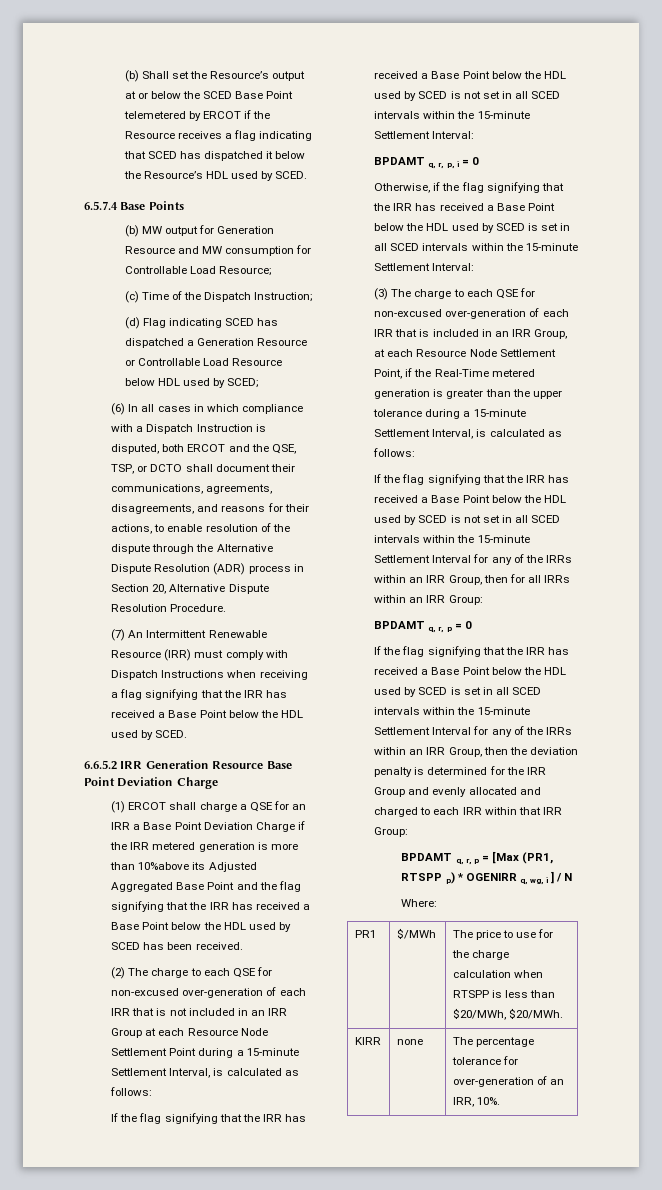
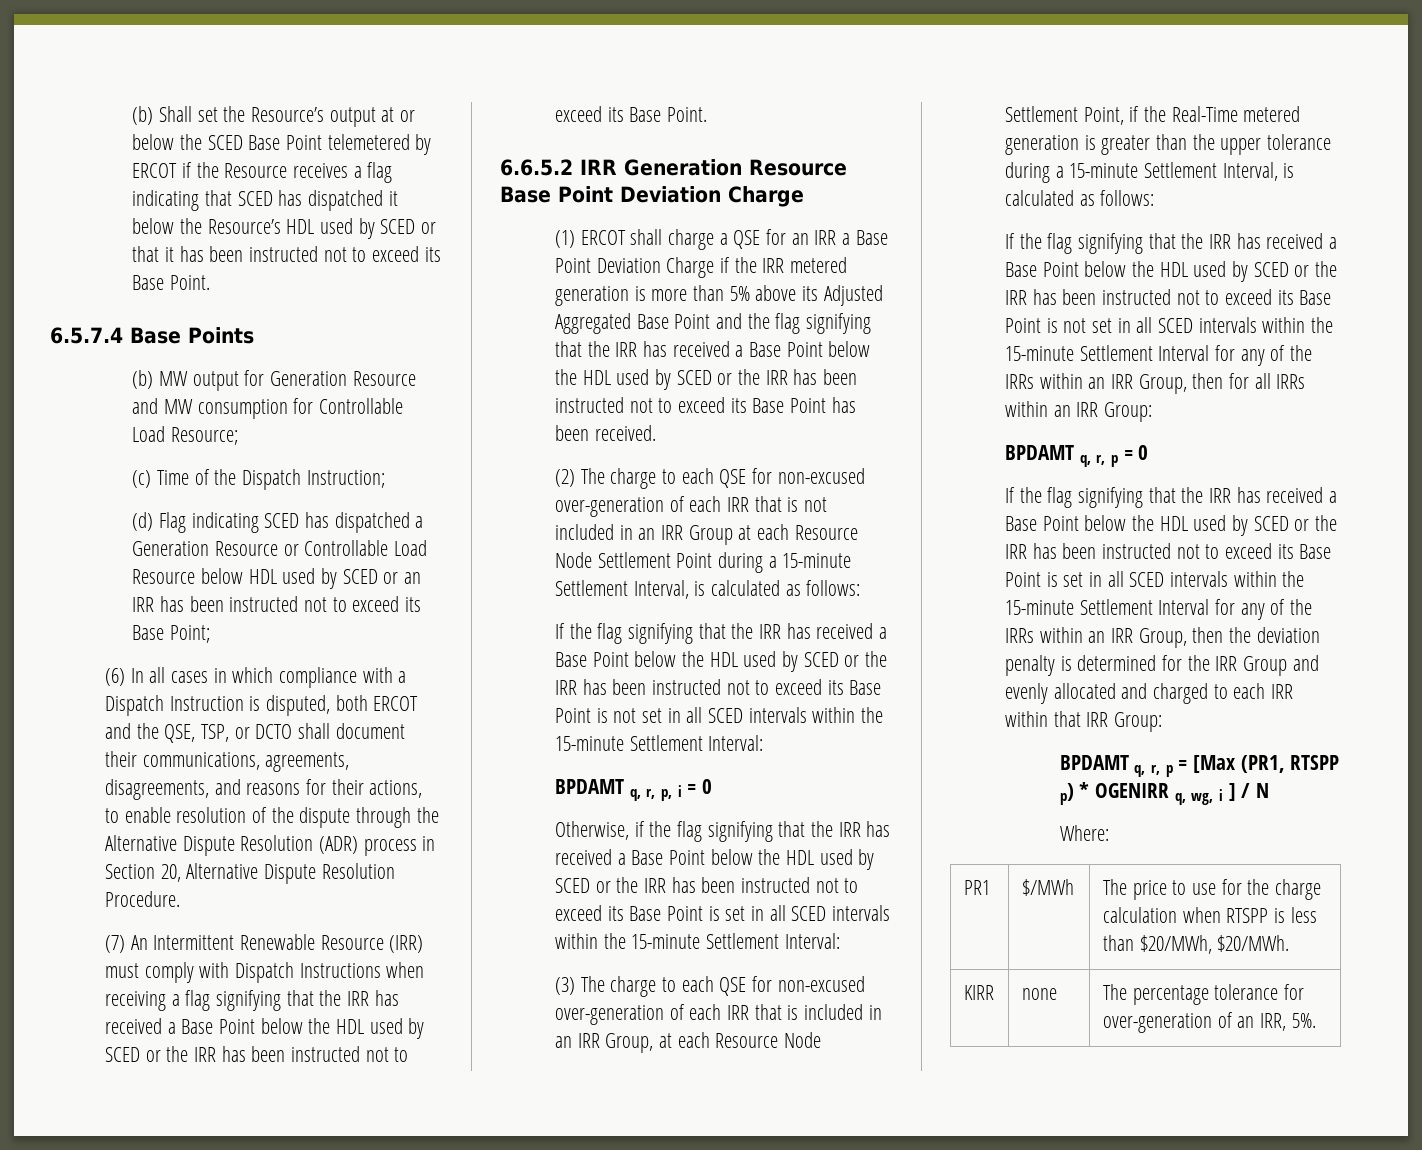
[275,171,308,179] SCED. -> [380,219,436,234] [132,246,441,262] [132,275,210,290] SCED or that it has been instructed not to exceed its Base Point.
[227,378,260,388] SCED; -> [342,569,421,584] [132,596,421,612] [132,625,210,643] SCED or an IRR has been instructed not to exceed its Base Point;
[155,730,188,738] SCED. -> [104,1046,409,1062] [554,106,707,122] SCED or the IRR has been instructed not to exceed its Base Point.
[138,862,190,870] 10%above -> [729,285,797,301] 5% above
(141, 946) none -> [717,369,857,385] [554,397,826,413] or the IRR has been instructed not to exceed its Base Point
(448, 95) none -> [844,651,887,667] [554,679,882,695] [554,708,591,723] or the IRR has been instructed not to exceed its Base Point
(525, 227) none -> [595,877,859,893] [554,905,703,921] or the IRR has been instructed not to exceed its Base Point
(448, 519) none -> [1294,261,1337,277] [1004,289,1332,305] [1004,318,1041,333] or the IRR has been instructed not to exceed its Base Point
(448, 691) none -> [1294,515,1337,531] [1004,543,1332,559] [1004,572,1041,587] or the IRR has been instructed not to exceed its Base Point
[477,1097,501,1105] 10%. -> [1291,1013,1316,1028] 5%.

